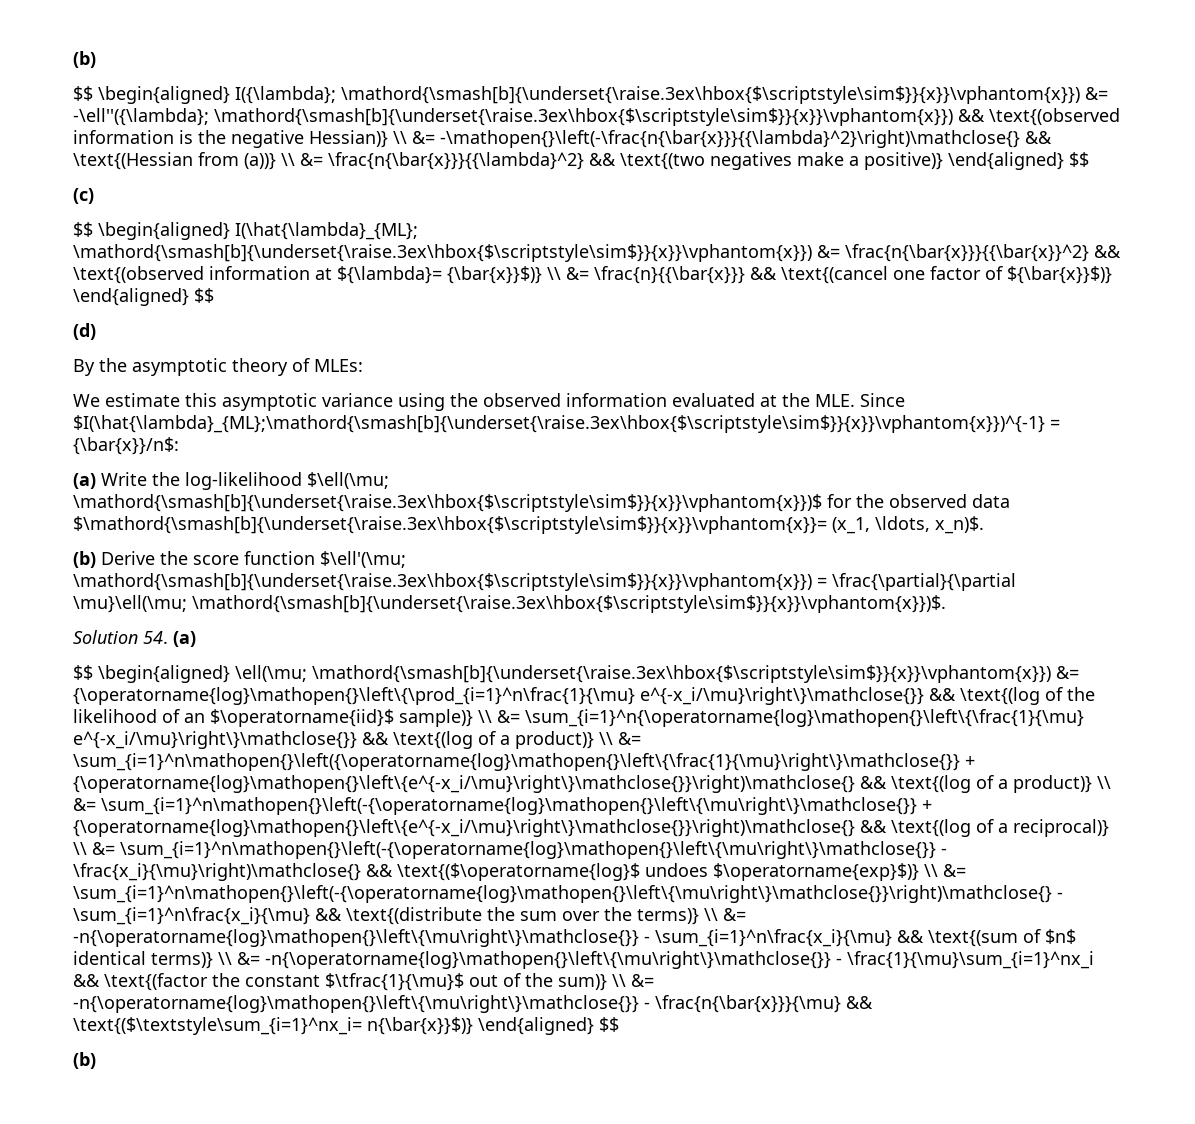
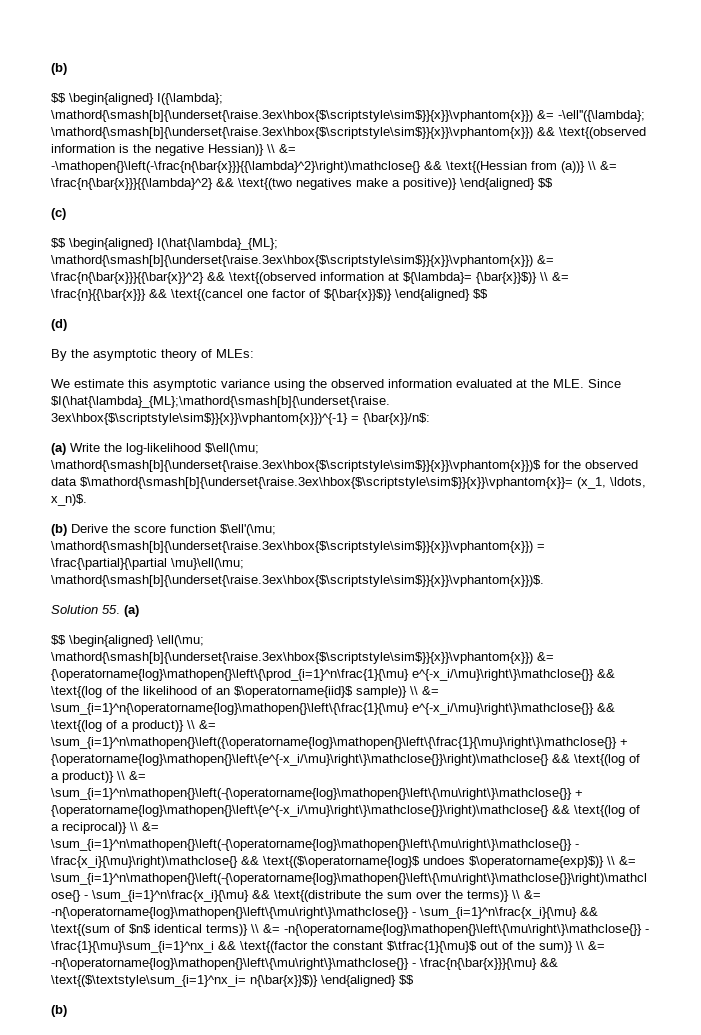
[143,631,168,644] 54. -> [102,605,120,614] 55.

